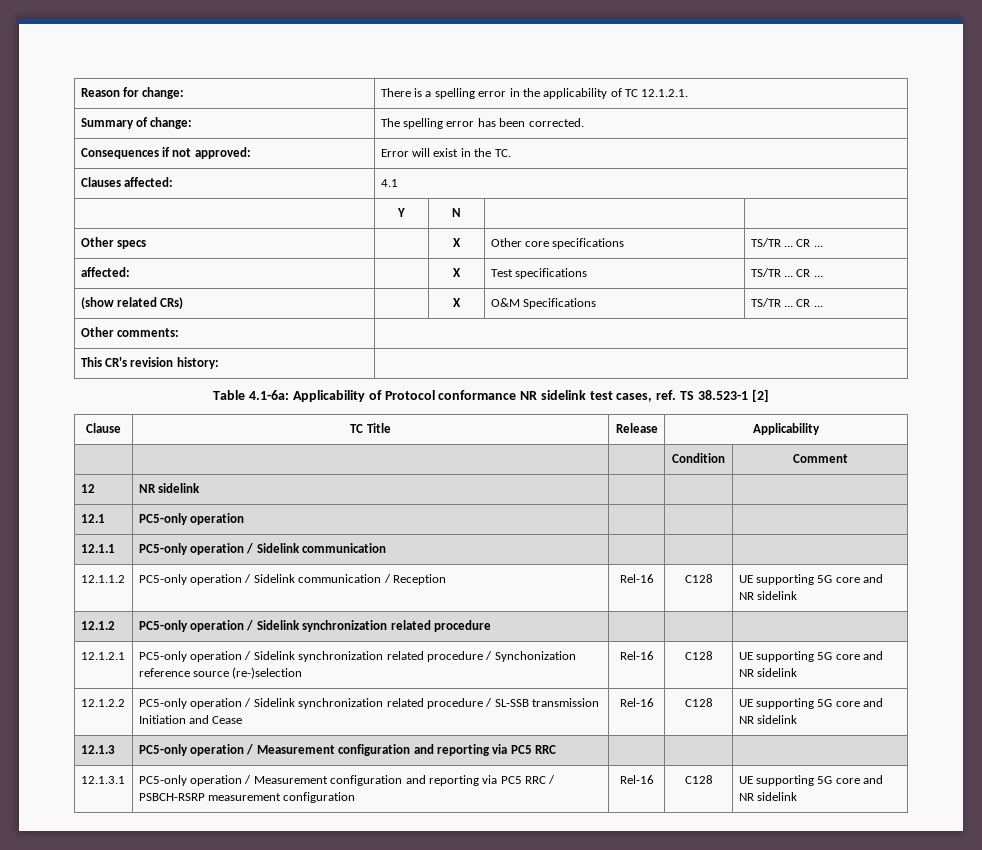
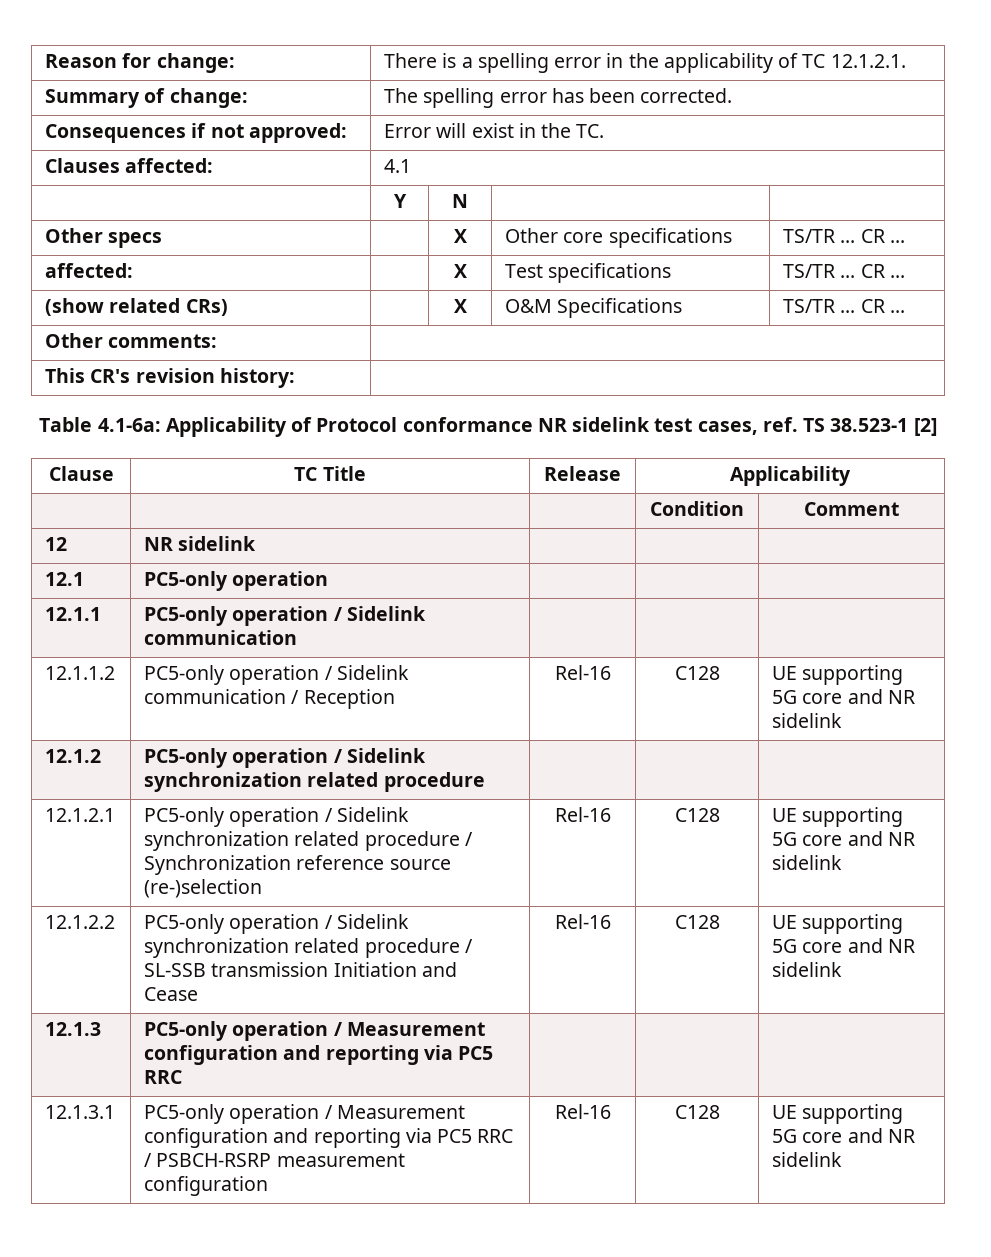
[494,651,576,662] Synchonization -> [144,855,292,875] Synchronization

